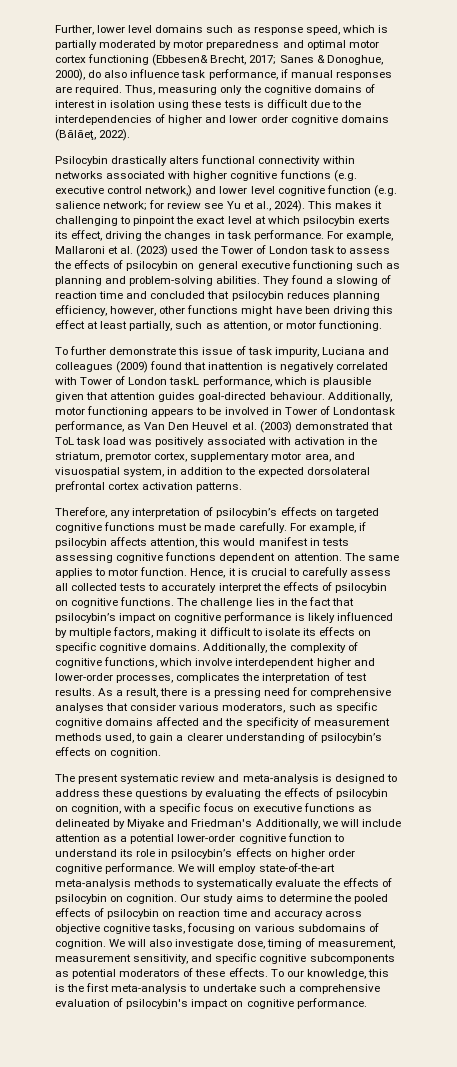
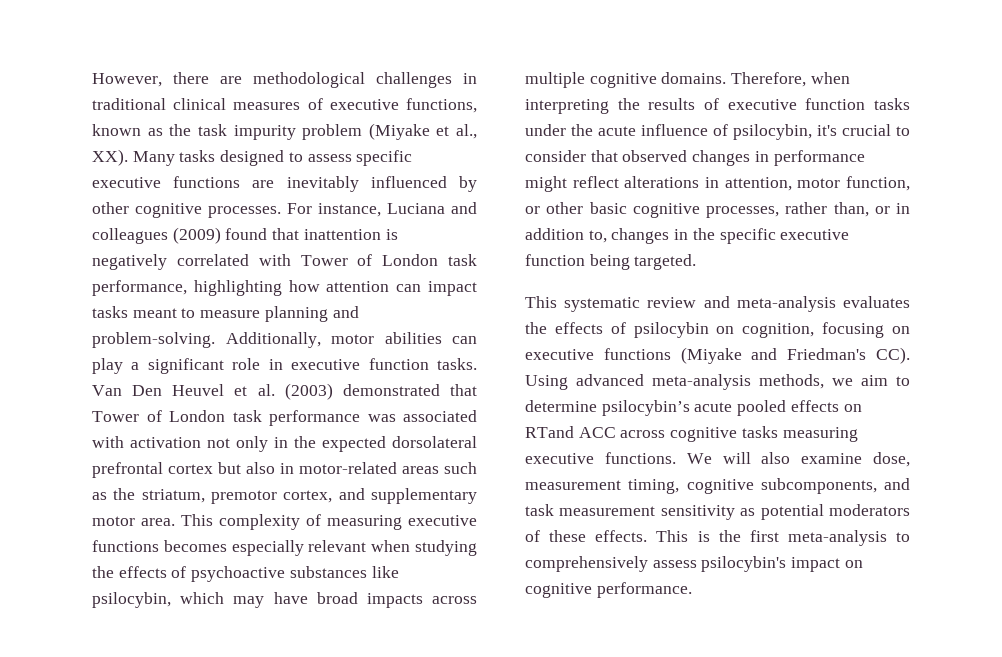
[55,25,388,35] [55,40,379,50] [55,54,383,66] [55,69,392,81] [55,84,375,95] [55,99,362,110] [55,114,389,125] [55,129,131,141] [55,155,355,166] [55,170,357,182] [55,185,397,197] [55,200,383,212] [55,216,390,226] [55,230,393,241] [55,245,391,257] [54,260,400,271] [55,275,391,286] [55,291,380,301] [55,305,393,316] [55,320,382,331] [55,346,319,357] Further, lower level domains such as response speed, which is partially moderated by motor preparedness and optimal motor cortex functioning (Ebbesen& Brecht, 2017; Sanes & Donoghue, 2000), do also influence task performance, if manual responses are required. Thus, measuring only the cognitive domains of interest in isolation using these tests is difficult due to the interdependencies of higher and lower order cognitive domains (Bălăeţ, 2022). // Psilocybin drastically alters functional connectivity within networks associated with higher cognitive functions (e.g. executive control network,) and lower level cognitive function (e.g. salience network; for review see Yu et al., 2024). This makes it challenging to pinpoint the exact level at which psilocybin exerts its effect, driving the changes in task performance. For example, Mallaroni et al. (2023) used the Tower of London task to assess the effects of psilocybin on general executive functioning such as planning and problem-solving abilities. They found a slowing of reaction time and concluded that psilocybin reduces planning efficiency, however, other functions might have been driving this effect at least partially, such as attention, or motor functioning. // To further demonstrate this issue of task impurity, -> [92,72,477,88] [92,98,477,113] [92,123,477,140] [92,149,413,166] [92,176,477,192] [92,202,381,218] However, there are methodological challenges in traditional clinical measures of executive functions, known as the task impurity problem (Miyake et al., XX). Many tasks designed to assess specific executive functions are inevitably influenced by other cognitive processes. For instance,
[169,376,371,387] [55,392,392,402] [55,406,395,417] [55,421,142,432] taskL performance, which is plausible given that attention guides goal-directed behaviour. Additionally, motor functioning appears to be involved in Tower of Londontask performance, as -> [447,254,477,266] [92,280,478,296] [92,306,359,322] [92,332,477,348] [92,358,478,374] task performance, highlighting how attention can impact tasks meant to measure planning and problem-solving. Additionally, motor abilities can play a significant role in executive function tasks.
[55,437,377,447] [55,452,355,462] [55,467,370,477] [55,481,243,492] [55,507,379,518] [55,522,366,533] [55,537,349,548] [55,552,399,563] [55,567,392,578] [55,582,387,593] [55,597,354,608] [55,612,393,623] [55,627,372,638] [55,642,358,653] [55,657,375,668] [55,672,367,683] [55,687,392,698] [55,702,377,713] [55,717,390,728] [55,732,382,743] [55,747,162,758] [55,774,397,784] [55,789,262,799] ToL task load was positively associated with activation in the striatum, premotor cortex, supplementary motor area, and visuospatial system, in addition to the expected dorsolateral prefrontal cortex activation patterns. // Therefore, any interpretation of psilocybin’s effects on targeted cognitive functions must be made carefully. For example, if psilocybin affects attention, this would manifest in tests assessing cognitive functions dependent on attention. The same applies to motor function. Hence, it is crucial to carefully assess all collected tests to accurately interpret the effects of psilocybin on cognitive functions. The challenge lies in the fact that psilocybin’s impact on cognitive performance is likely influenced by multiple factors, making it difficult to isolate its effects on specific cognitive domains. Additionally, the complexity of cognitive functions, which involve interdependent higher and lower-order processes, complicates the interpretation of test results. As a result, there is a pressing need for comprehensive analyses that consider various moderators, such as specific cognitive domains affected and the specificity of measurement methods used, to gain a clearer understanding of psilocybin’s effects on cognition. // The present systematic review and meta-analysis is designed to address these questions by evaluating -> [92,410,477,426] [92,436,477,452] [92,462,477,478] [92,488,478,504] [92,514,477,530] [92,540,478,556] [92,566,399,582] [92,592,477,608] [525,72,850,88] [525,98,910,114] [525,124,910,140] [525,150,865,166] [525,176,911,192] [525,202,910,218] [525,228,850,244] [525,254,697,270] [525,296,910,312] Tower of London task performance was associated with activation not only in the expected dorsolateral prefrontal cortex but also in motor-related areas such as the striatum, premotor cortex, and supplementary motor area. This complexity of measuring executive functions becomes especially relevant when studying the effects of psychoactive substances like psilocybin, which may have broad impacts across multiple cognitive domains. Therefore, when interpreting the results of executive function tasks under the acute influence of psilocybin, it's crucial to consider that observed changes in performance might reflect alterations in attention, motor function, or other basic cognitive processes, rather than, or in addition to, changes in the specific executive function being targeted. // This systematic review and meta-analysis evaluates
[124,803,372,814] [55,819,401,829] [55,833,344,844] [55,848,355,859] [55,863,335,874] [55,878,392,889] [55,894,388,904] [55,908,362,919] [55,923,379,934] [55,938,395,949] [55,953,395,964] with a specific focus on executive functions as delineated by Miyake and Friedman's Additionally, we will include attention as a potential lower-order cognitive function to understand its role in psilocybin’s effects on higher order cognitive performance. We will employ state-of-the-art meta-analysis methods to systematically evaluate the effects of psilocybin on cognition. Our study aims to determine the pooled effects of psilocybin on reaction time and accuracy across objective cognitive tasks, focusing on various subdomains of cognition. We will also investigate dose, timing of measurement, measurement sensitivity, and specific cognitive subcomponents -> [822,322,910,338] [525,347,910,364] [525,374,910,390] [525,400,862,416] [525,426,858,442] [525,452,910,467] [525,478,910,494] [525,504,735,520] focusing on executive functions (Miyake and Friedman's CC). Using advanced meta-analysis methods, we aim to determine psilocybin’s acute pooled effects on RTand ACC across cognitive tasks measuring executive functions. We will also examine dose, measurement timing, cognitive subcomponents, and task measurement sensitivity
[270,969,389,979] To our knowledge, this -> [656,530,689,542] This
[202,984,380,994] [55,998,124,1007] undertake such a comprehensive evaluation of -> [525,556,697,572] comprehensively assess

